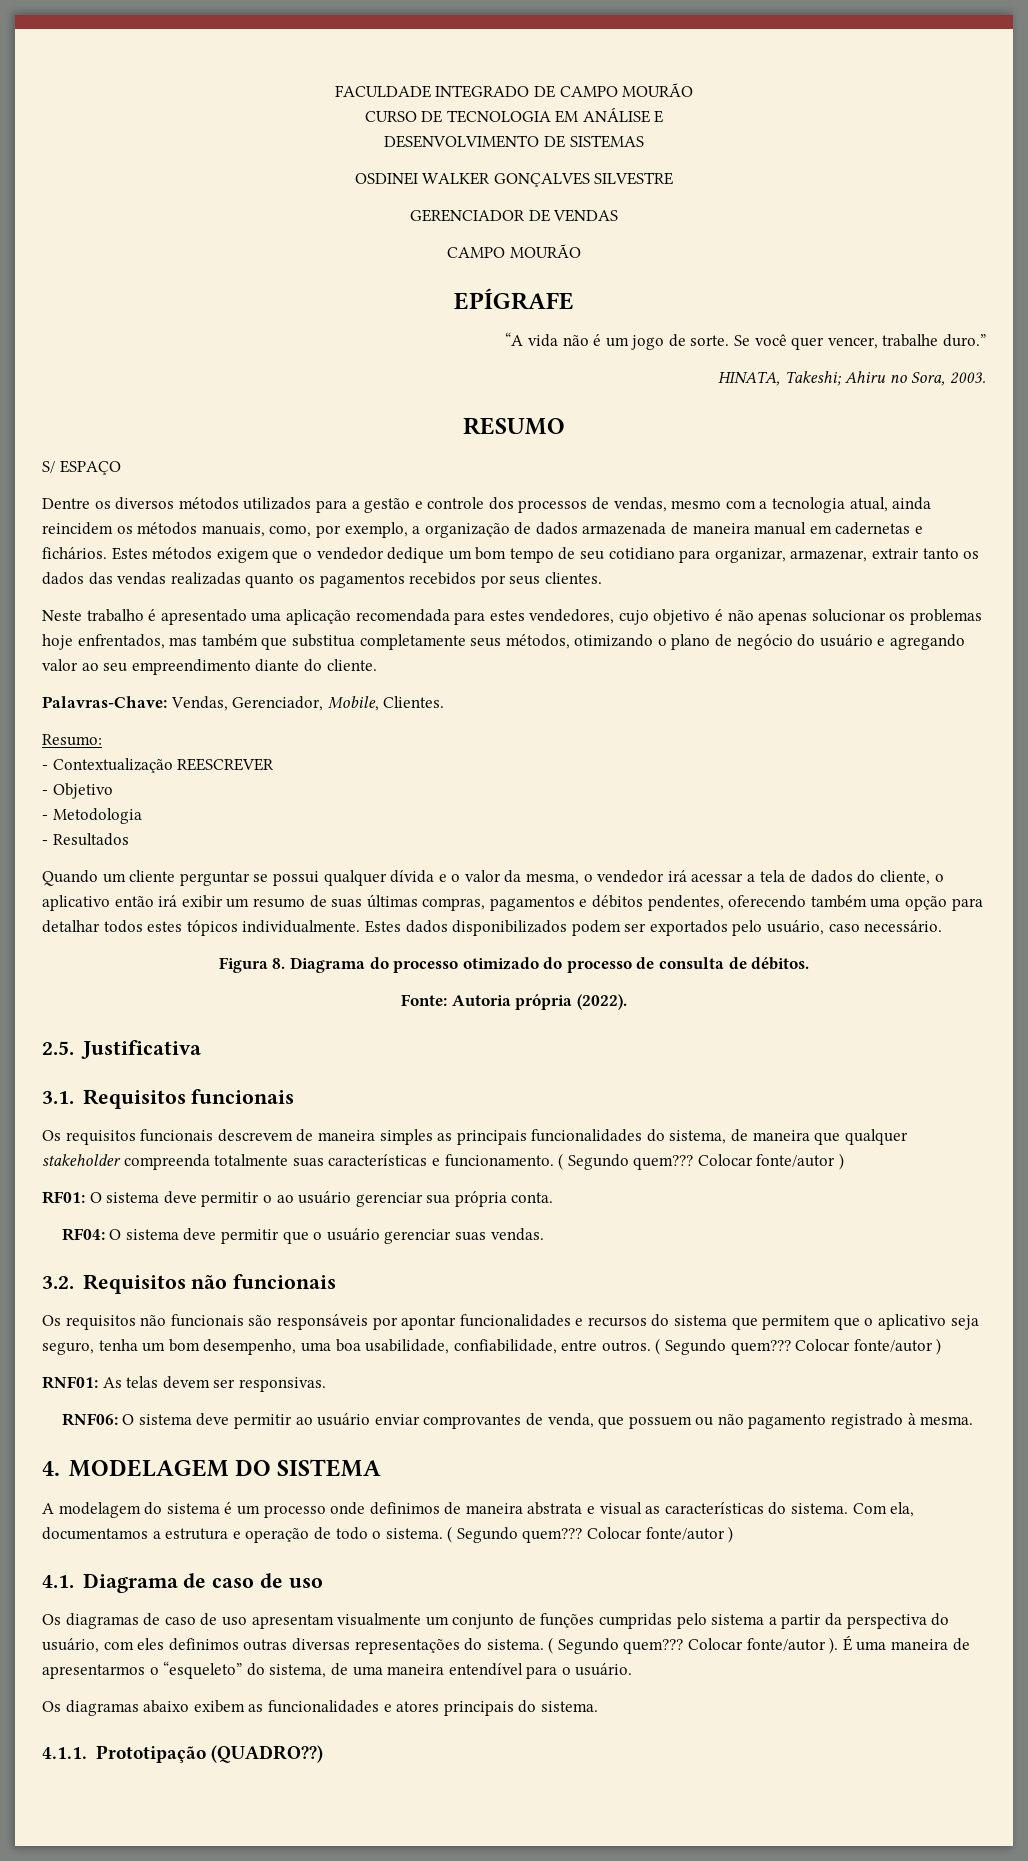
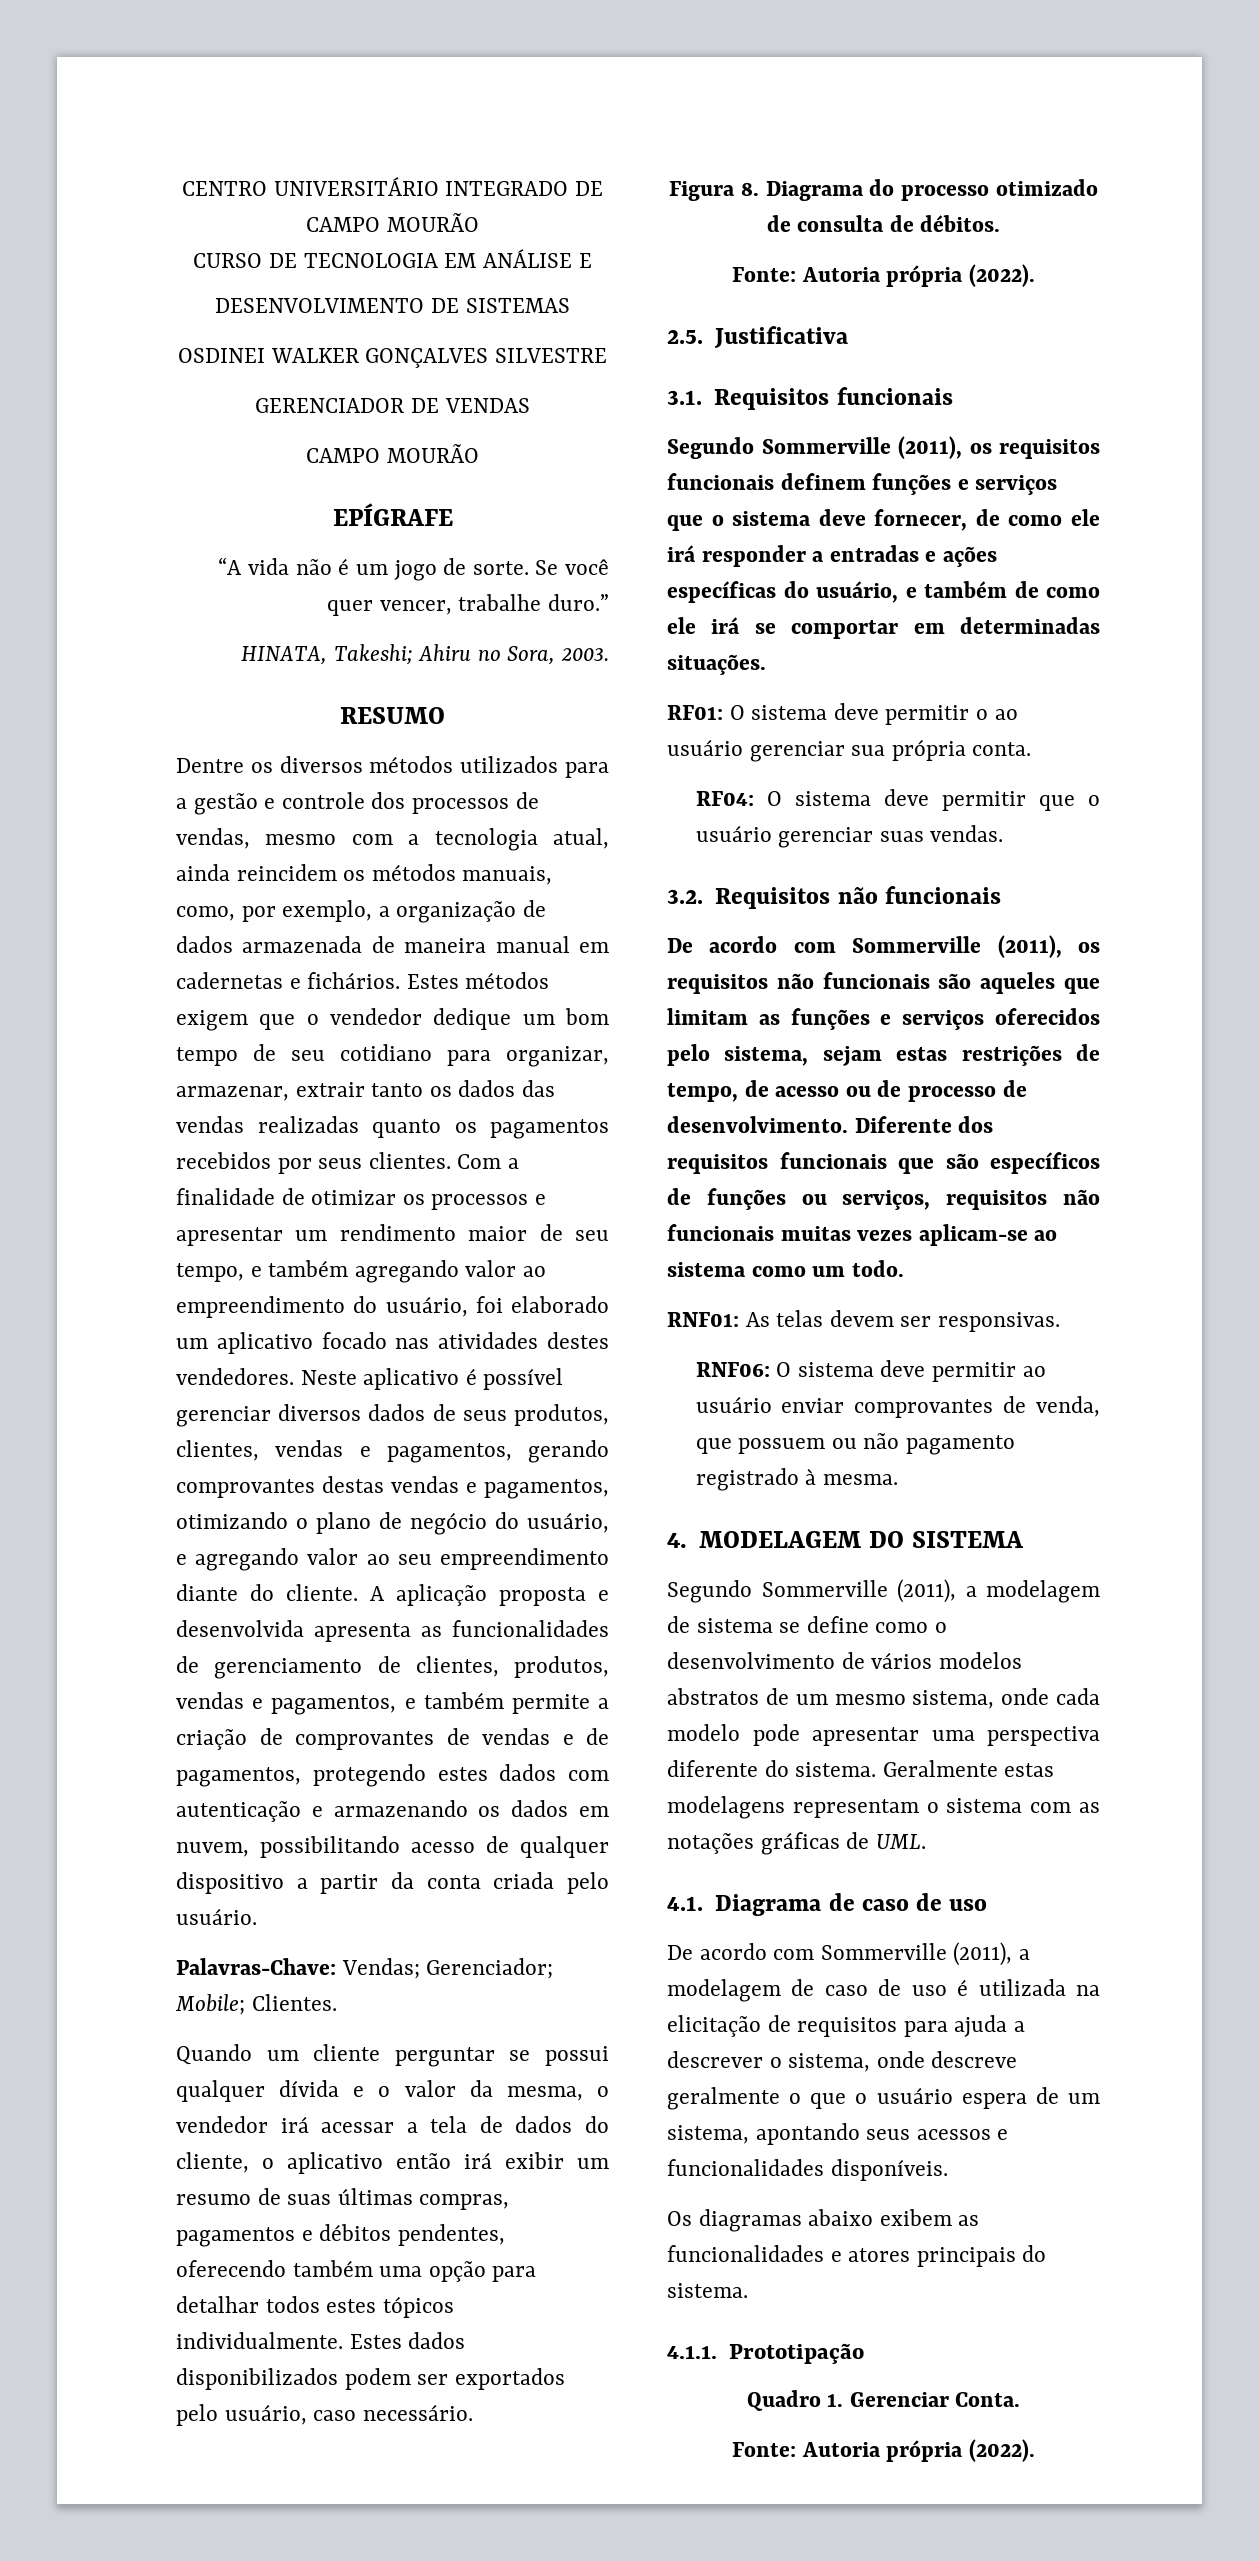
[334,85,431,98] FACULDADE -> [182,177,439,196] CENTRO UNIVERSITÁRIO
[42,460,121,475] // S/ ESPAÇO -> (445, 715) none
[42,609,983,625] [42,634,570,650] // Neste trabalho é apresentado uma aplicação recomendada para estes vendedores, cujo objetivo é não apenas solucionar os problemas hoje enfrentados, mas também que substitua completamente seus métodos, -> [457,1154,520,1169] [176,1188,547,1210] [176,1224,609,1246] [176,1260,547,1283] [176,1296,609,1318] [176,1332,609,1354] [176,1368,564,1390] [176,1404,609,1427] [176,1440,609,1463] [176,1476,609,1499] Com a finalidade de otimizar os processos e apresentar um rendimento maior de seu tempo, e também agregando valor ao empreendimento do usuário, foi elaborado um aplicativo focado nas atividades destes vendedores. Neste aplicativo é possível gerenciar diversos dados de seus produtos, clientes, vendas e pagamentos, gerando comprovantes destas vendas e pagamentos,
[819,634,873,647] usuário -> [527,1512,609,1533] usuário,
[42,696,445,711] [42,734,102,746] [42,758,275,773] [42,783,113,799] [42,808,142,824] [42,833,129,846] // Palavras-Chave: Vendas, Gerenciador, Mobile, Clientes. // Resumo: // - Contextualização REESCREVER // - Objetivo // - Metodologia // - Resultados -> [370,1584,609,1606] [176,1620,609,1642] [176,1656,609,1679] [176,1692,609,1715] [176,1728,609,1750] [176,1764,609,1787] [176,1800,609,1822] [176,1836,609,1858] [176,1872,609,1894] [176,1908,257,1925] [176,1958,554,1979] [175,1994,337,2015] A aplicação proposta e desenvolvida apresenta as funcionalidades de gerenciamento de clientes, produtos, vendas e pagamentos, e também permite a criação de comprovantes de vendas e de pagamentos, protegendo estes dados com autenticação e armazenando os dados em nuvem, possibilitando acesso de qualquer dispositivo a partir da conta criada pelo usuário. // Palavras-Chave: Vendas; Gerenciador; Mobile; Clientes.
[543,957,632,973] do processo -> (1098, 187) none
[42,1129,908,1145] [42,1153,845,1170] Os requisitos funcionais descrevem de maneira simples as principais funcionalidades do sistema, de maneira que qualquer stakeholder compreenda totalmente suas características e funcionamento. ( Segundo quem??? Colocar fonte/autor ) -> [667,436,1100,459] [667,473,1058,495] [667,509,1100,531] [667,545,998,567] [667,581,1100,603] [667,617,1100,639] [667,654,766,675] Segundo Sommerville (2011), os requisitos funcionais definem funções e serviços que o sistema deve fornecer, de como ele irá responder a entradas e ações específicas do usuário, e também de como ele irá se comportar em determinadas situações.
[42,1314,979,1330] [42,1338,942,1355] Os requisitos não funcionais são responsáveis por apontar funcionalidades e recursos do sistema que permitem que o aplicativo seja seguro, tenha um bom desempenho, uma boa usabilidade, confiabilidade, entre outros. ( Segundo quem??? Colocar fonte/autor ) -> [667,935,1100,958] [667,972,1100,994] [667,1008,1100,1030] [667,1044,1100,1066] [667,1080,1027,1102] [667,1116,994,1133] [667,1152,1100,1174] [667,1188,1100,1210] [667,1224,1058,1246] [667,1260,904,1277] De acordo com Sommerville (2011), os requisitos não funcionais são aqueles que limitam as funções e serviços oferecidos pelo sistema, sejam estas restrições de tempo, de acesso ou de processo de desenvolvimento. Diferente dos requisitos funcionais que são específicos de funções ou serviços, requisitos não funcionais muitas vezes aplicam-se ao sistema como um todo.
[42,1502,915,1518] [42,1526,734,1543] A modelagem do sistema é um processo onde definimos de maneira abstrata e visual as características do sistema. Com ela, documentamos a estrutura e operação de todo o sistema. ( Segundo quem??? Colocar fonte/autor ) -> [667,1579,1100,1603] [667,1616,948,1633] [667,1652,1022,1669] [667,1688,1100,1709] [667,1724,1100,1746] [667,1760,1055,1777] [667,1796,1100,1819] [667,1832,926,1855] Segundo Sommerville (2011), a modelagem de sistema se define como o desenvolvimento de vários modelos abstratos de um mesmo sistema, onde cada modelo pode apresentar uma perspectiva diferente do sistema. Geralmente estas modelagens representam o sistema com as notações gráficas de UML.
[42,1613,950,1629] [42,1635,970,1654] [42,1661,633,1679] Os diagramas de caso de uso apresentam visualmente um conjunto de funções cumpridas pelo sistema a partir da perspectiva do usuário, com eles definimos outras diversas representações do sistema. ( Segundo quem??? Colocar fonte/autor ). É uma maneira de apresentarmos o “esqueleto” do sistema, de uma maneira entendível para o usuário. -> [667,1942,1031,1966] [667,1979,1100,2002] [667,2015,1026,2037] [667,2051,1018,2072] [667,2087,1100,2110] [667,2123,1009,2145] [667,2159,948,2181] De acordo com Sommerville (2011), a modelagem de caso de uso é utilizada na elicitação de requisitos para ajuda a descrever o sistema, onde descreve geralmente o que o usuário espera de um sistema, apontando seus acessos e funcionalidades disponíveis.
[210,1745,323,1763] (QUADRO??) -> [746,2390,1021,2411] [732,2439,1035,2462] // Quadro 1. Gerenciar Conta. // Fonte: Autoria própria (2022).

